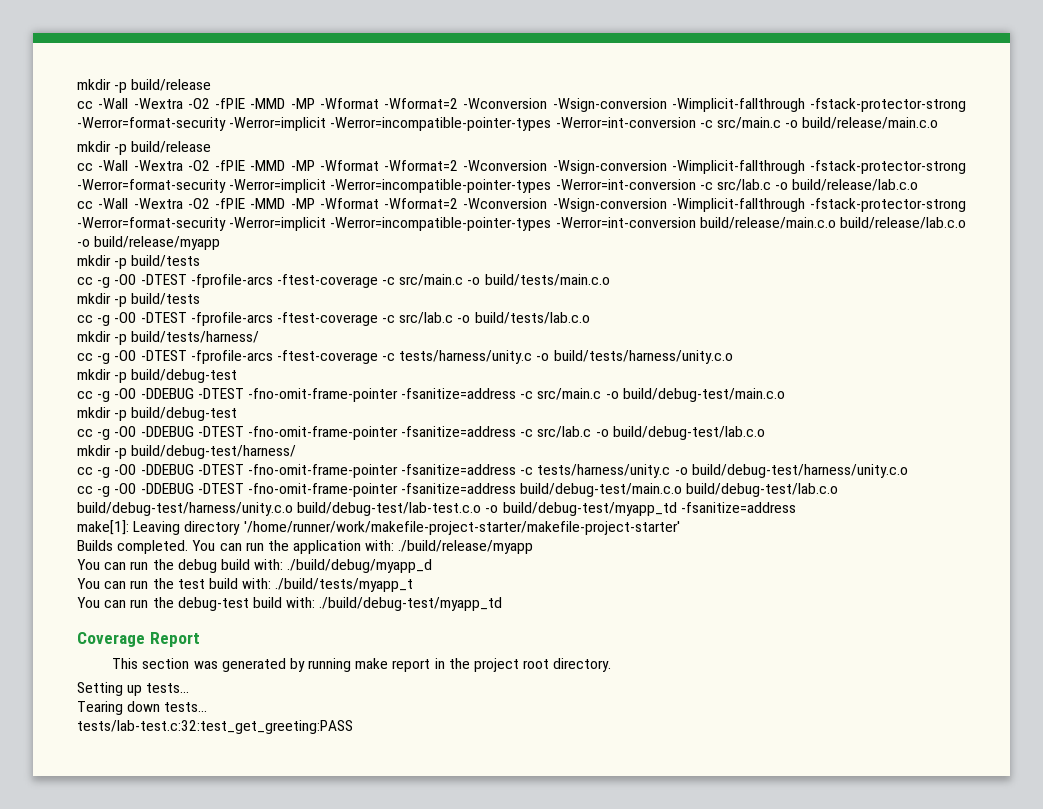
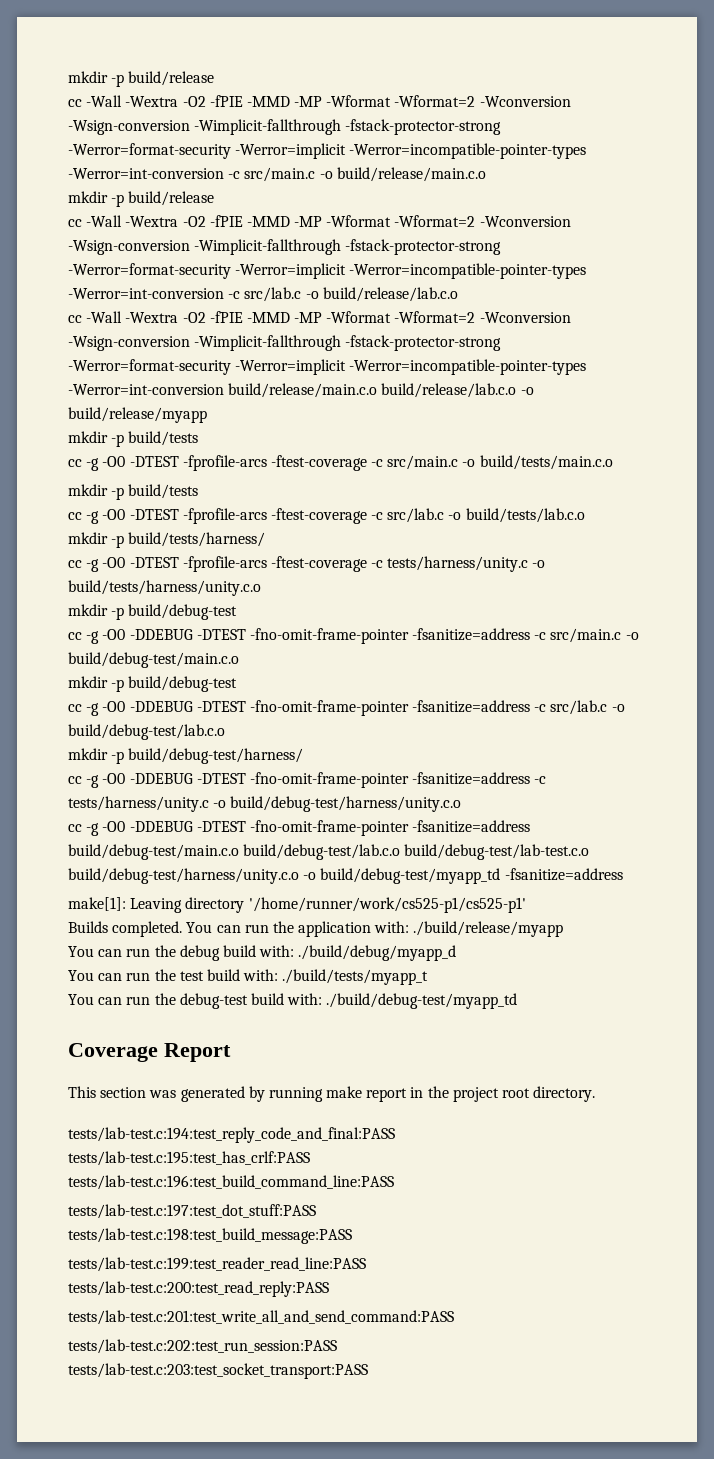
[77,502,482,516] build/debug-test/harness/unity.c.o build/debug-test/lab-test.c.o -> [404,844,590,860] [68,868,299,884] build/debug-test/lab-test.c.o build/debug-test/harness/unity.c.o
[243,521,680,535] '/home/runner/work/makefile-project-starter/makefile-project-starter' -> [248,897,526,913] '/home/runner/work/cs525-p1/cs525-p1'
[77,682,190,696] [77,701,208,715] [77,720,353,734] Setting up tests... // Tearing down tests... // tests/lab-test.c:32:test_get_greeting:PASS -> [68,1127,395,1143] [68,1151,310,1166] [68,1175,394,1190] [68,1204,316,1219] [68,1228,352,1244] [68,1257,366,1272] [68,1281,329,1297] [68,1310,454,1325] [68,1339,337,1354] [68,1363,368,1379] tests/lab-test.c:194:test_reply_code_and_final:PASS // tests/lab-test.c:195:test_has_crlf:PASS // tests/lab-test.c:196:test_build_command_line:PASS // tests/lab-test.c:197:test_dot_stuff:PASS // tests/lab-test.c:198:test_build_message:PASS // tests/lab-test.c:199:test_reader_read_line:PASS // tests/lab-test.c:200:test_read_reply:PASS // tests/lab-test.c:201:test_write_all_and_send_command:PASS // tests/lab-test.c:202:test_run_session:PASS // tests/lab-test.c:203:test_socket_transport:PASS

